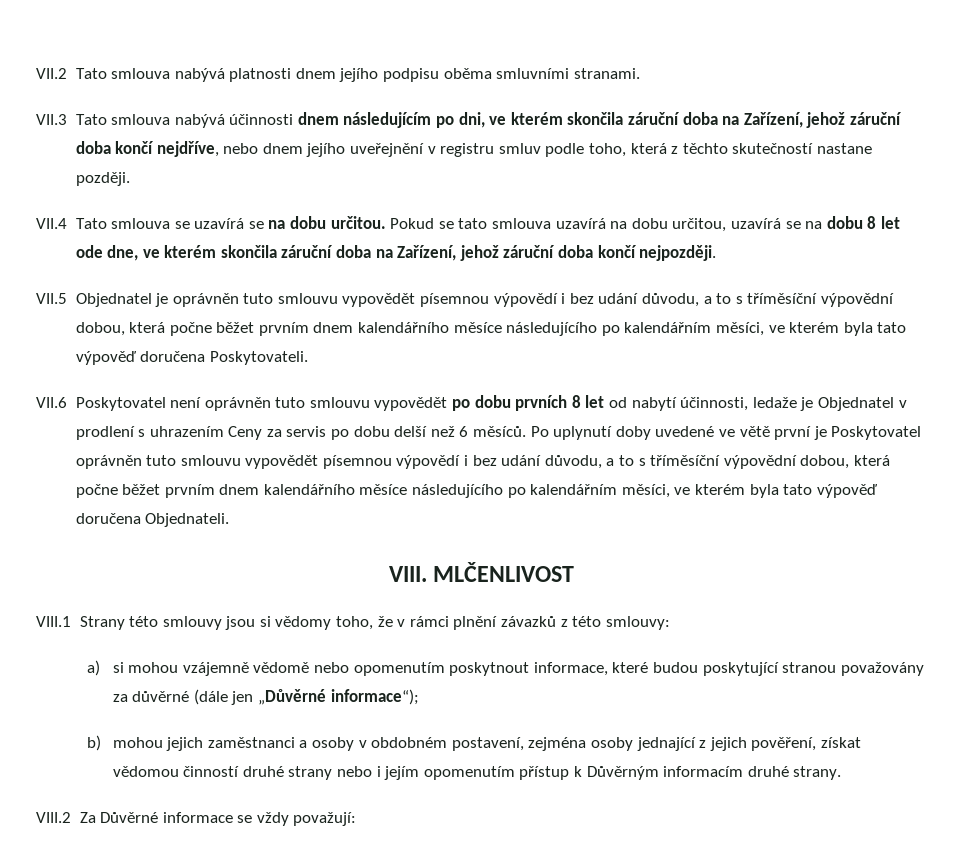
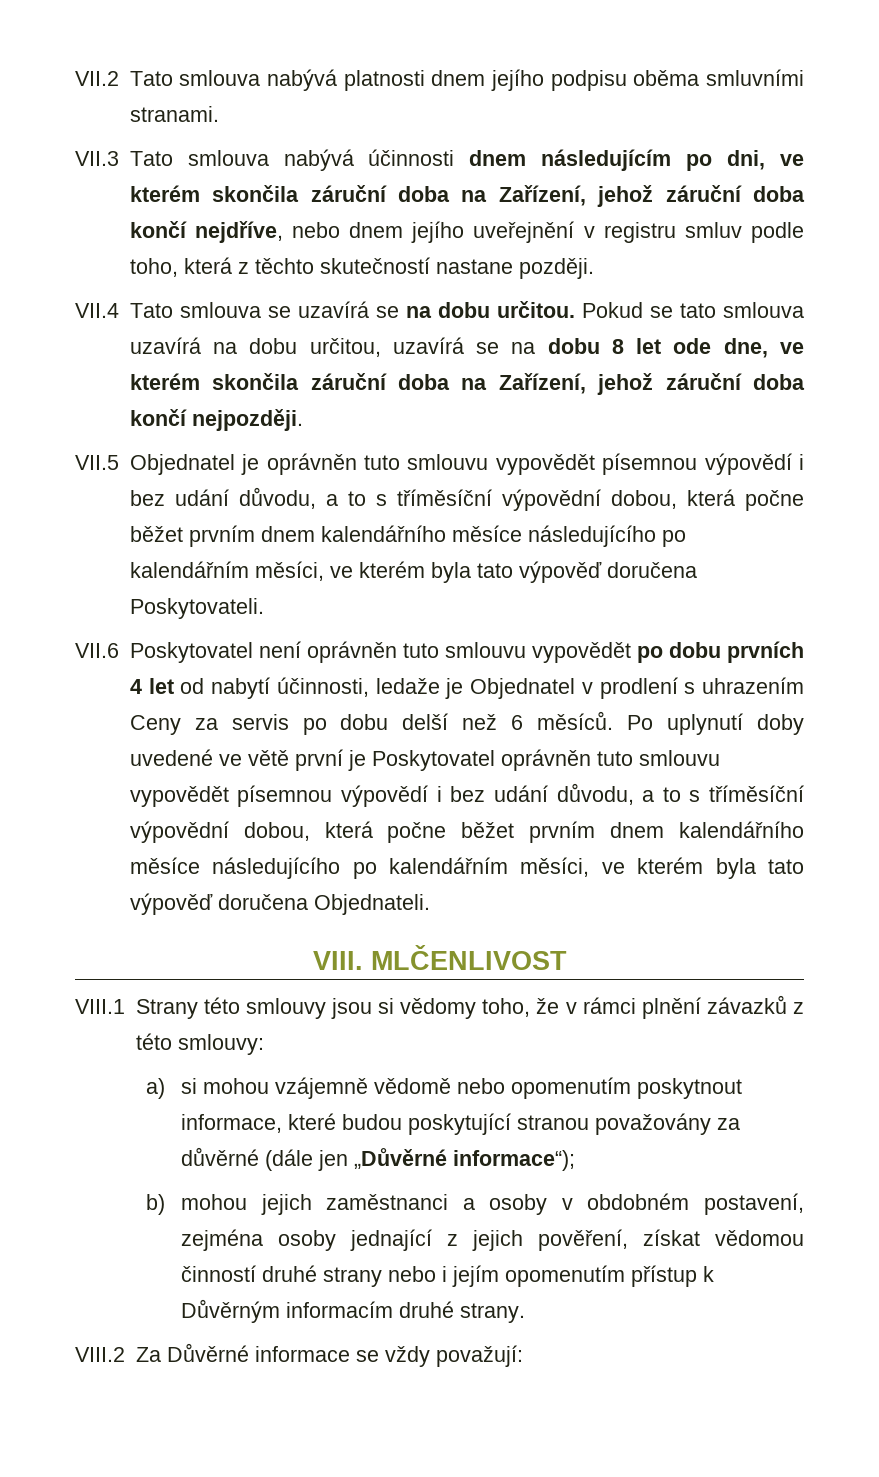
[571,395,581,408] 8 -> [129,679,142,694] 4

